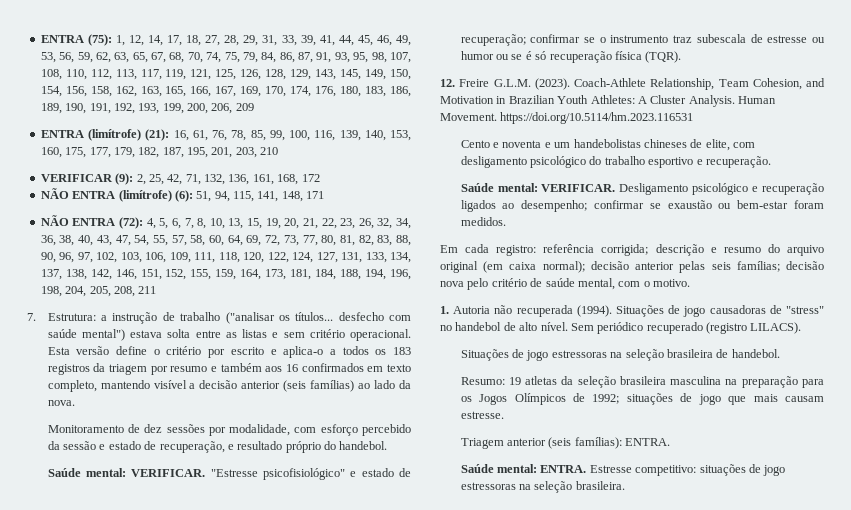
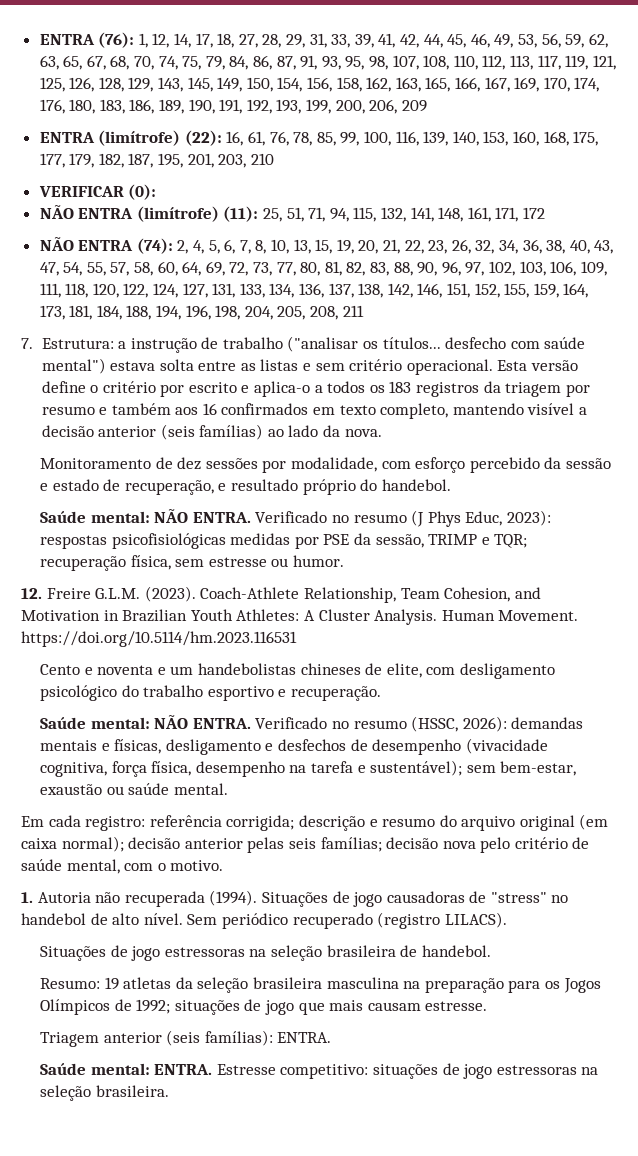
[40,34,112,46] ENTRA (75): -> [39,32,135,48] ENTRA (76):
(335, 40) none -> [399,34,419,48] 42,
[145,129,170,141] (21): -> [184,130,222,146] (22):
(62, 152) none -> [543,131,569,146] 168,
[115,173,320,185] [40,188,325,202] [40,215,143,229] (9): 2, 25, 42, 71, 132, 136, 161, 168, 172 // NÃO ENTRA (limítrofe) (6): 51, 94, 115, 141, 148, 171 // NÃO ENTRA (72): -> [128,184,157,200] [39,205,545,222] [39,237,189,254] (0): // NÃO ENTRA (limítrofe) (11): 25, 51, 71, 94, 115, 132, 141, 148, 161, 171, 172 // NÃO ENTRA (74): 2,
(411, 257) none -> [299,283,325,298] 136,
[131,468,412,480] [460,34,825,46] [460,51,682,63] VERIFICAR. "Estresse psicofisiológico" e estado de recuperação; confirmar se o instrumento traz subescala de estresse ou humor ou se é só recuperação física (TQR). -> [154,509,551,527] [40,533,528,549] [40,555,345,571] NÃO ENTRA. Verificado no resumo (J Phys Educ, 2023): respostas psicofisiológicas medidas por PSE da sessão, TRIMP e TQR; recuperação física, sem estresse ou humor.
[541,183,824,195] [460,200,824,212] [460,217,506,226] VERIFICAR. Desligamento psicológico e recuperação ligados ao desempenho; confirmar se exaustão ou bem-estar foram medidos. -> [154,715,584,732] [40,738,548,755] [40,760,577,777] [40,783,228,795] NÃO ENTRA. Verificado no resumo (HSSC, 2026): demandas mentais e físicas, desligamento e desfechos de desempenho (vivacidade cognitiva, força física, desempenho na tarefa e sustentável); sem bem-estar, exaustão ou saúde mental.

